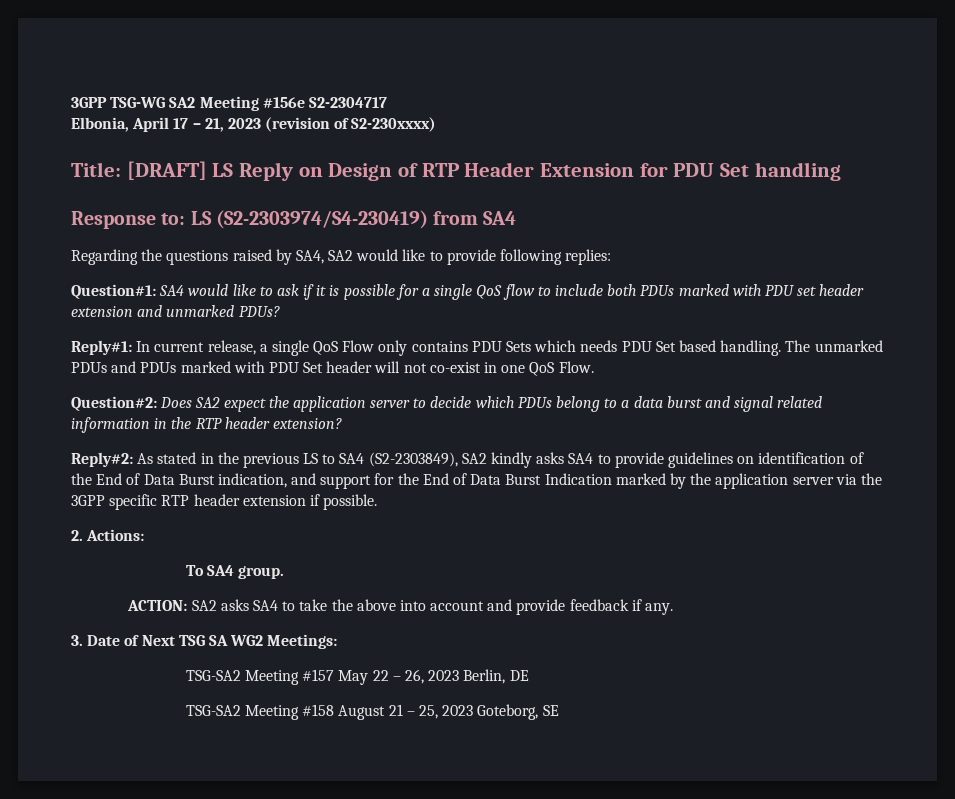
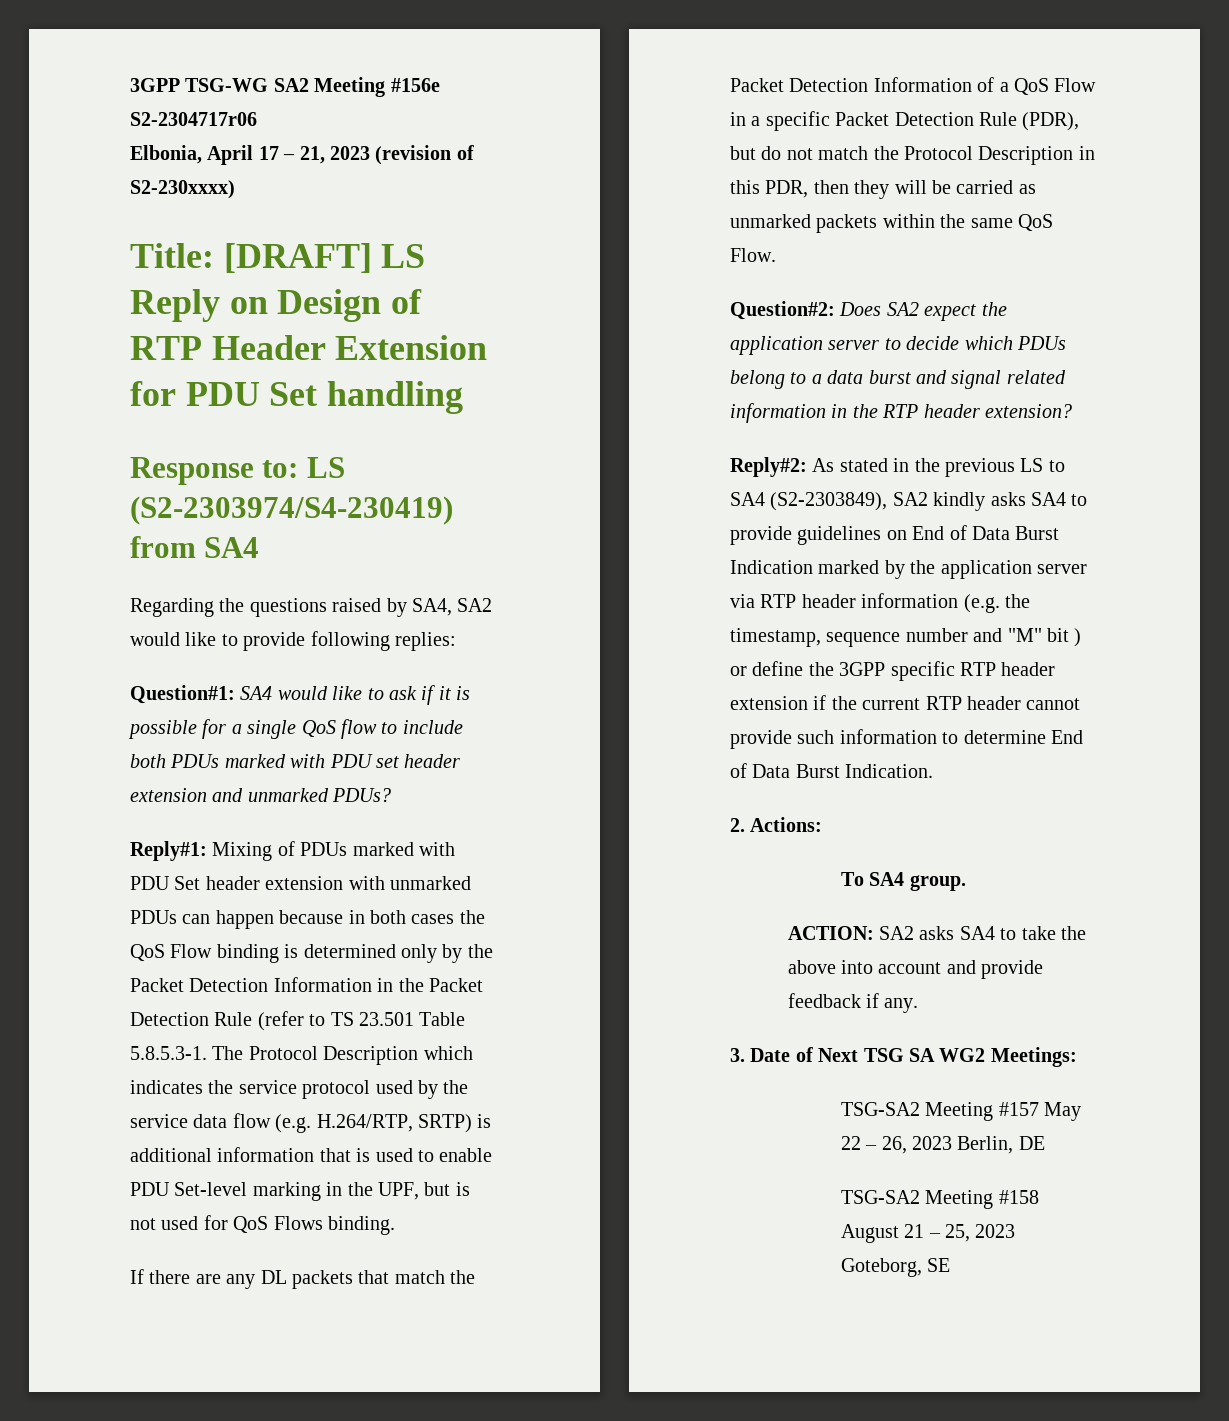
[308,97,387,108] S2-2304717 -> [130,112,257,126] S2-2304717r06
[136,340,883,356] [71,361,137,373] In current release, a single QoS Flow only contains PDU Sets which needs PDU Set based handling. The unmarked PDUs and -> [212,841,295,861] Mixing of
[374,361,526,373] will not co-exist in one -> [265,876,471,890] [130,910,485,929] [130,944,493,963] [130,977,483,992] [130,1011,466,1031] [130,1046,473,1065] [130,1080,469,1099] [130,1113,492,1133] [130,1147,493,1162] [130,1182,470,1201] [130,1215,395,1235] [130,1269,476,1289] [730,77,1097,95] [730,111,1080,131] [730,146,1095,165] [730,180,1036,199] [730,214,1013,233] extension with unmarked PDUs can happen because in both cases the QoS Flow binding is determined only by the Packet Detection Information in the Packet Detection Rule (refer to TS 23.501 Table 5.8.5.3-1. The Protocol Description which indicates the service protocol used by the service data flow (e.g. H.264/RTP, SRTP) is additional information that is used to enable PDU Set-level marking in the UPF, but is not used for QoS Flows binding. // If there are any DL packets that match the Packet Detection Information of a QoS Flow in a specific Packet Detection Rule (PDR), but do not match the Protocol Description in this PDR, then they will be carried as unmarked packets within the same
[758,452,864,464] [71,473,419,489] identification of the End of Data Burst indication, and support for the -> (907, 535) none
(857, 479) none -> [760,593,1030,613] [730,628,1082,647] [730,661,804,676] RTP header information (e.g. the timestamp, sequence number and "M" bit ) or define
[323,494,378,510] possible. -> [831,696,1081,710] [730,729,1083,749] [730,763,934,778] the current RTP header cannot provide such information to determine End of Data Burst Indication.

